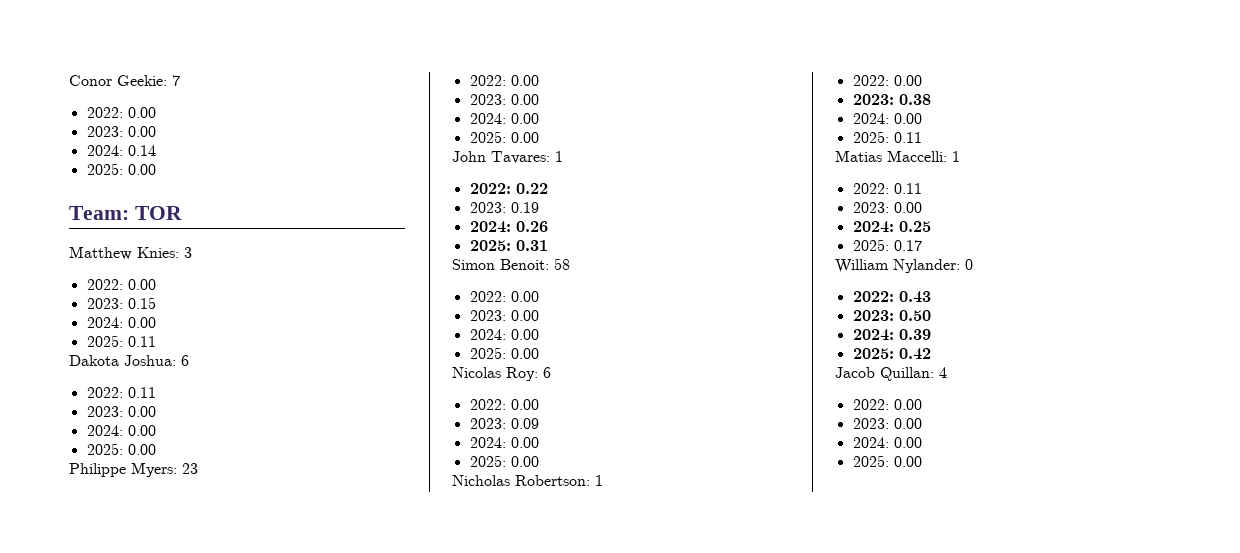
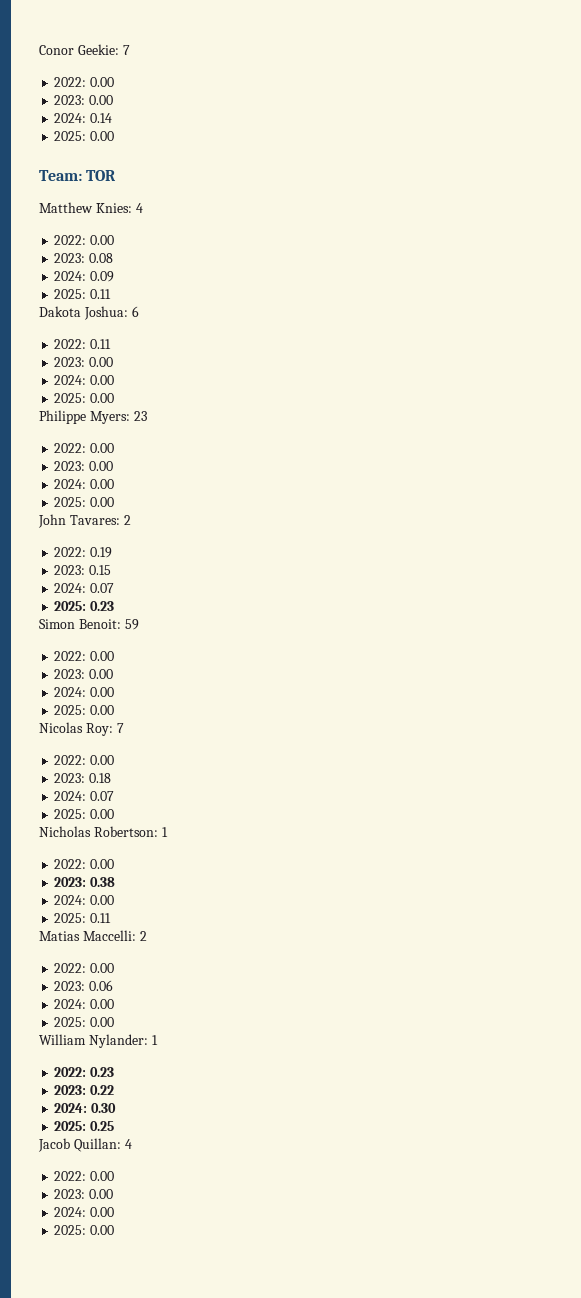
[184,247,192,258] [86,279,156,290] [86,297,156,309] [86,317,156,328] 3 // 2022: 0.00 // 2023: 0.15 // 2024: 0.00 -> [135,203,143,213] [54,235,115,245] [54,253,114,263] [54,271,115,282] 4 // 2022: 0.00 // 2023: 0.08 // 2024: 0.09
[555,151,563,162] [469,183,548,194] [469,202,539,213] [469,221,548,233] [469,240,548,251] 1 // 2022: 0.22 // 2023: 0.19 // 2024: 0.26 // 2025: 0.31 -> [123,515,131,525] [54,547,113,558] [54,565,112,575] [54,583,115,593] [54,601,115,611] 2 // 2022: 0.19 // 2023: 0.15 // 2024: 0.07 // 2025: 0.23
[554,258,570,270] 58 -> [124,619,139,630] 59
[543,367,551,378] [469,399,539,410] [469,418,539,429] [469,437,539,448] 6 // 2022: 0.00 // 2023: 0.09 // 2024: 0.00 -> [116,723,124,733] [54,755,115,765] [54,773,112,783] [54,791,115,801] 7 // 2022: 0.00 // 2023: 0.18 // 2024: 0.07
[952,151,960,162] [852,183,922,194] [852,202,922,213] [852,221,931,233] [852,239,922,251] [835,259,973,273] [852,291,931,303] [852,310,931,321] [852,329,931,341] [852,348,931,360] 1 // 2022: 0.11 // 2023: 0.00 // 2024: 0.25 // 2025: 0.17 // William Nylander: 0 // 2022: 0.43 // 2023: 0.50 // 2024: 0.39 // 2025: 0.42 -> [139,931,147,941] [54,963,115,973] [54,980,114,991] [54,999,115,1009] [54,1017,115,1027] [39,1034,158,1048] [54,1067,115,1077] [54,1085,115,1095] [54,1103,117,1113] [54,1121,115,1131] 2 // 2022: 0.00 // 2023: 0.06 // 2024: 0.00 // 2025: 0.00 // William Nylander: 1 // 2022: 0.23 // 2023: 0.22 // 2024: 0.30 // 2025: 0.25

